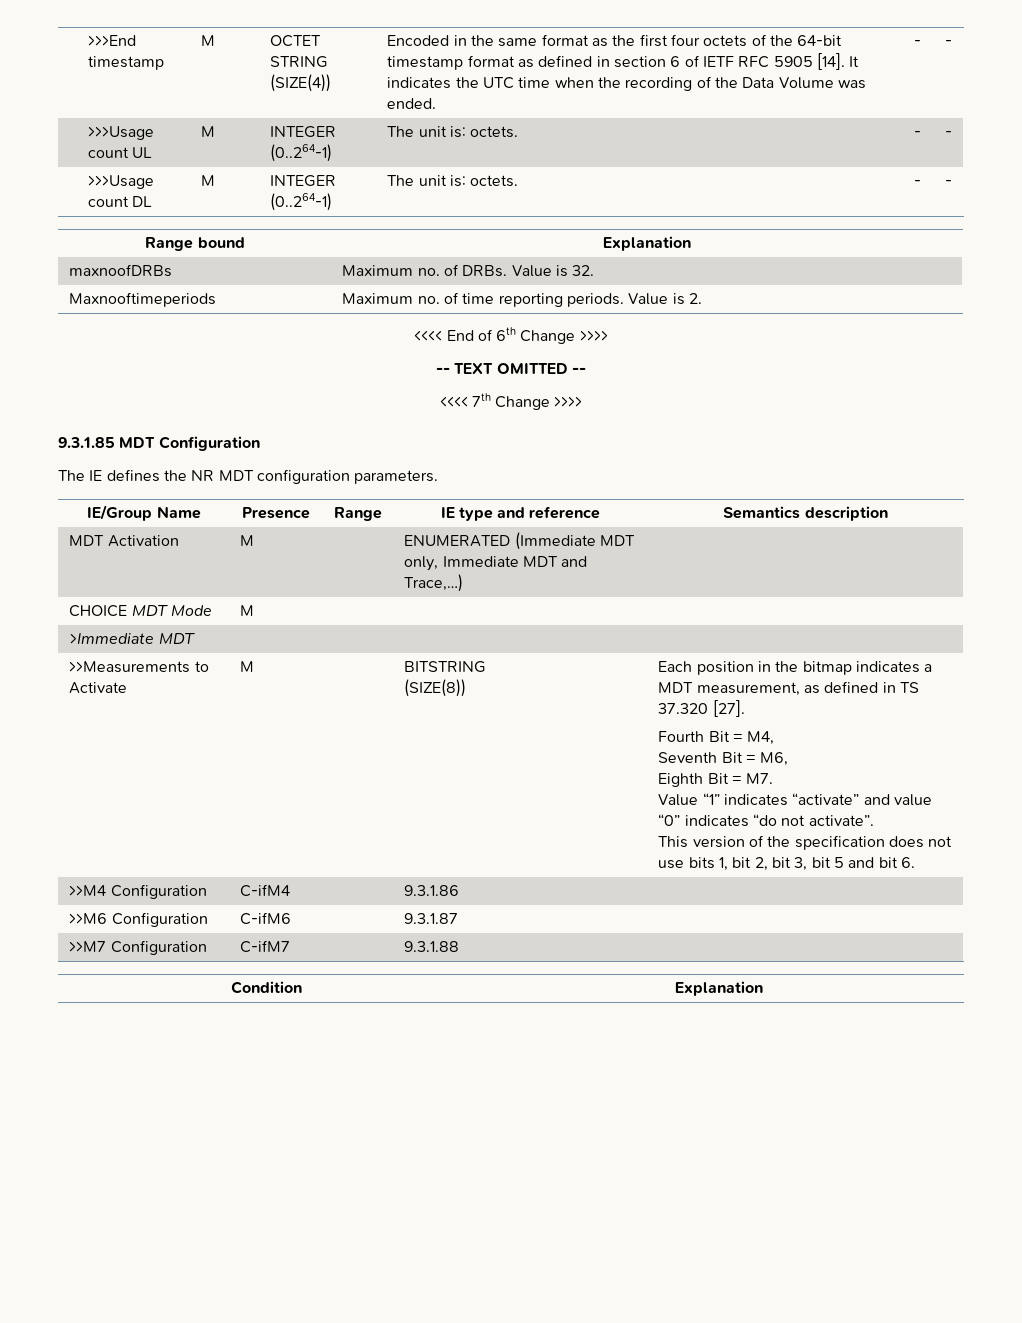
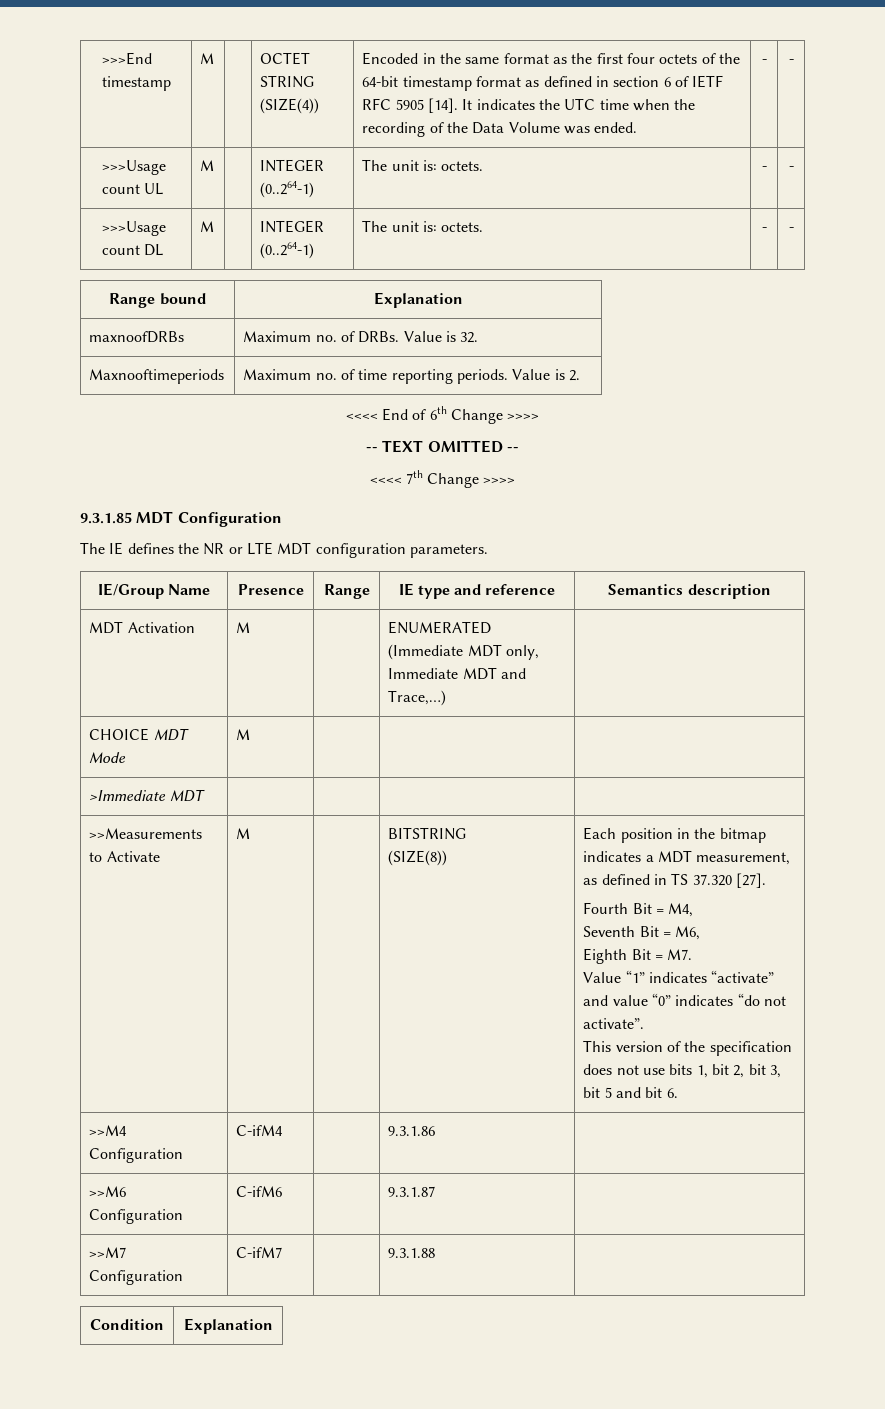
(215, 475) none -> [228,542,273,555] or LTE

